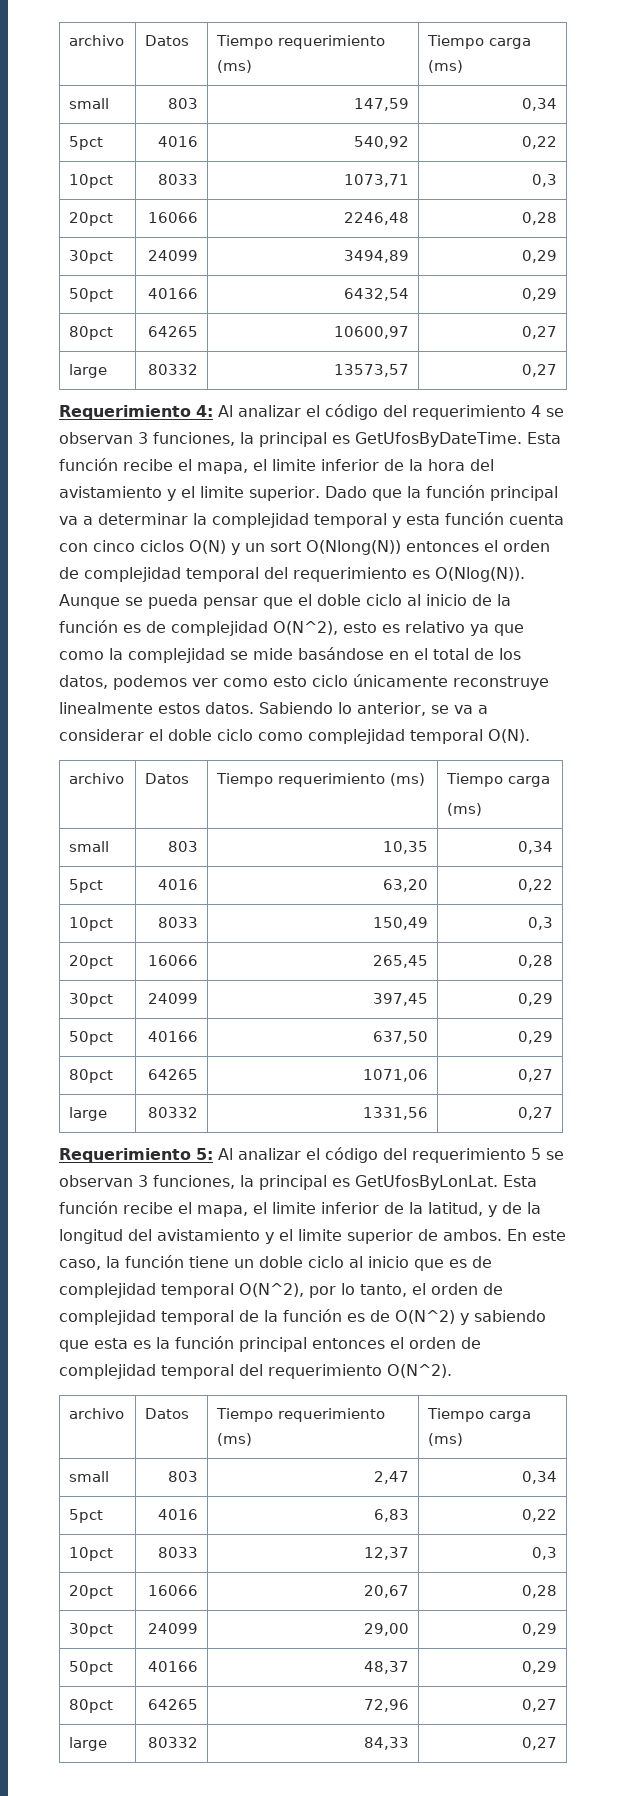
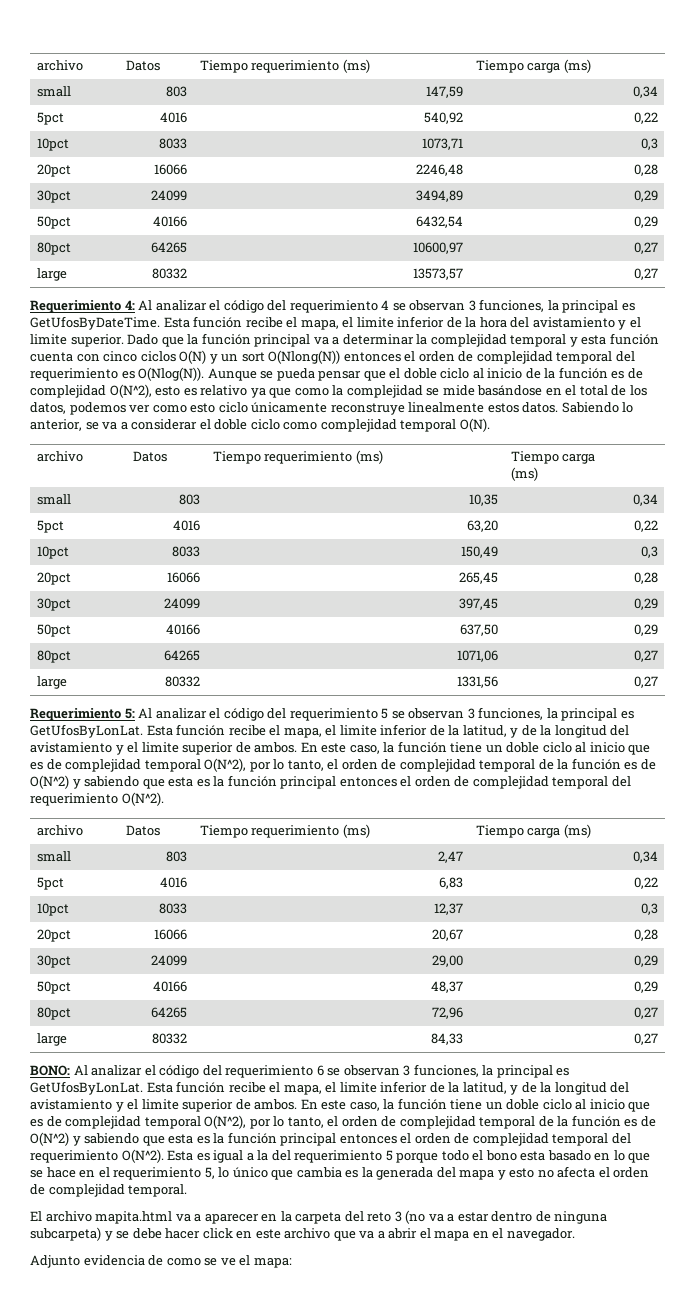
(557, 1743) none -> [30,1064,570,1078] [30,1081,630,1095] [30,1098,651,1112] [30,1115,656,1129] [30,1132,631,1146] [30,1149,651,1163] [30,1166,650,1180] [30,1184,188,1197] [30,1210,608,1224] [30,1227,575,1241] [30,1255,292,1268] // BONO: Al analizar el código del requerimiento 6 se observan 3 funciones, la principal es GetUfosByLonLat. Esta función recibe el mapa, el limite inferior de la latitud, y de la longitud del avistamiento y el limite superior de ambos. En este caso, la función tiene un doble ciclo al inicio que es de complejidad temporal O(N^2), por lo tanto, el orden de complejidad temporal de la función es de O(N^2) y sabiendo que esta es la función principal entonces el orden de complejidad temporal del requerimiento O(N^2). Esta es igual a la del requerimiento 5 porque todo el bono esta basado en lo que se hace en el requerimiento 5, lo único que cambia es la generada del mapa y esto no afecta el orden de complejidad temporal. // El archivo mapita.html va a aparecer en la carpeta del reto 3 (no va a estar dentro de ninguna subcarpeta) y se debe hacer click en este archivo que va a abrir el mapa en el navegador. // Adjunto evidencia de como se ve el mapa:

